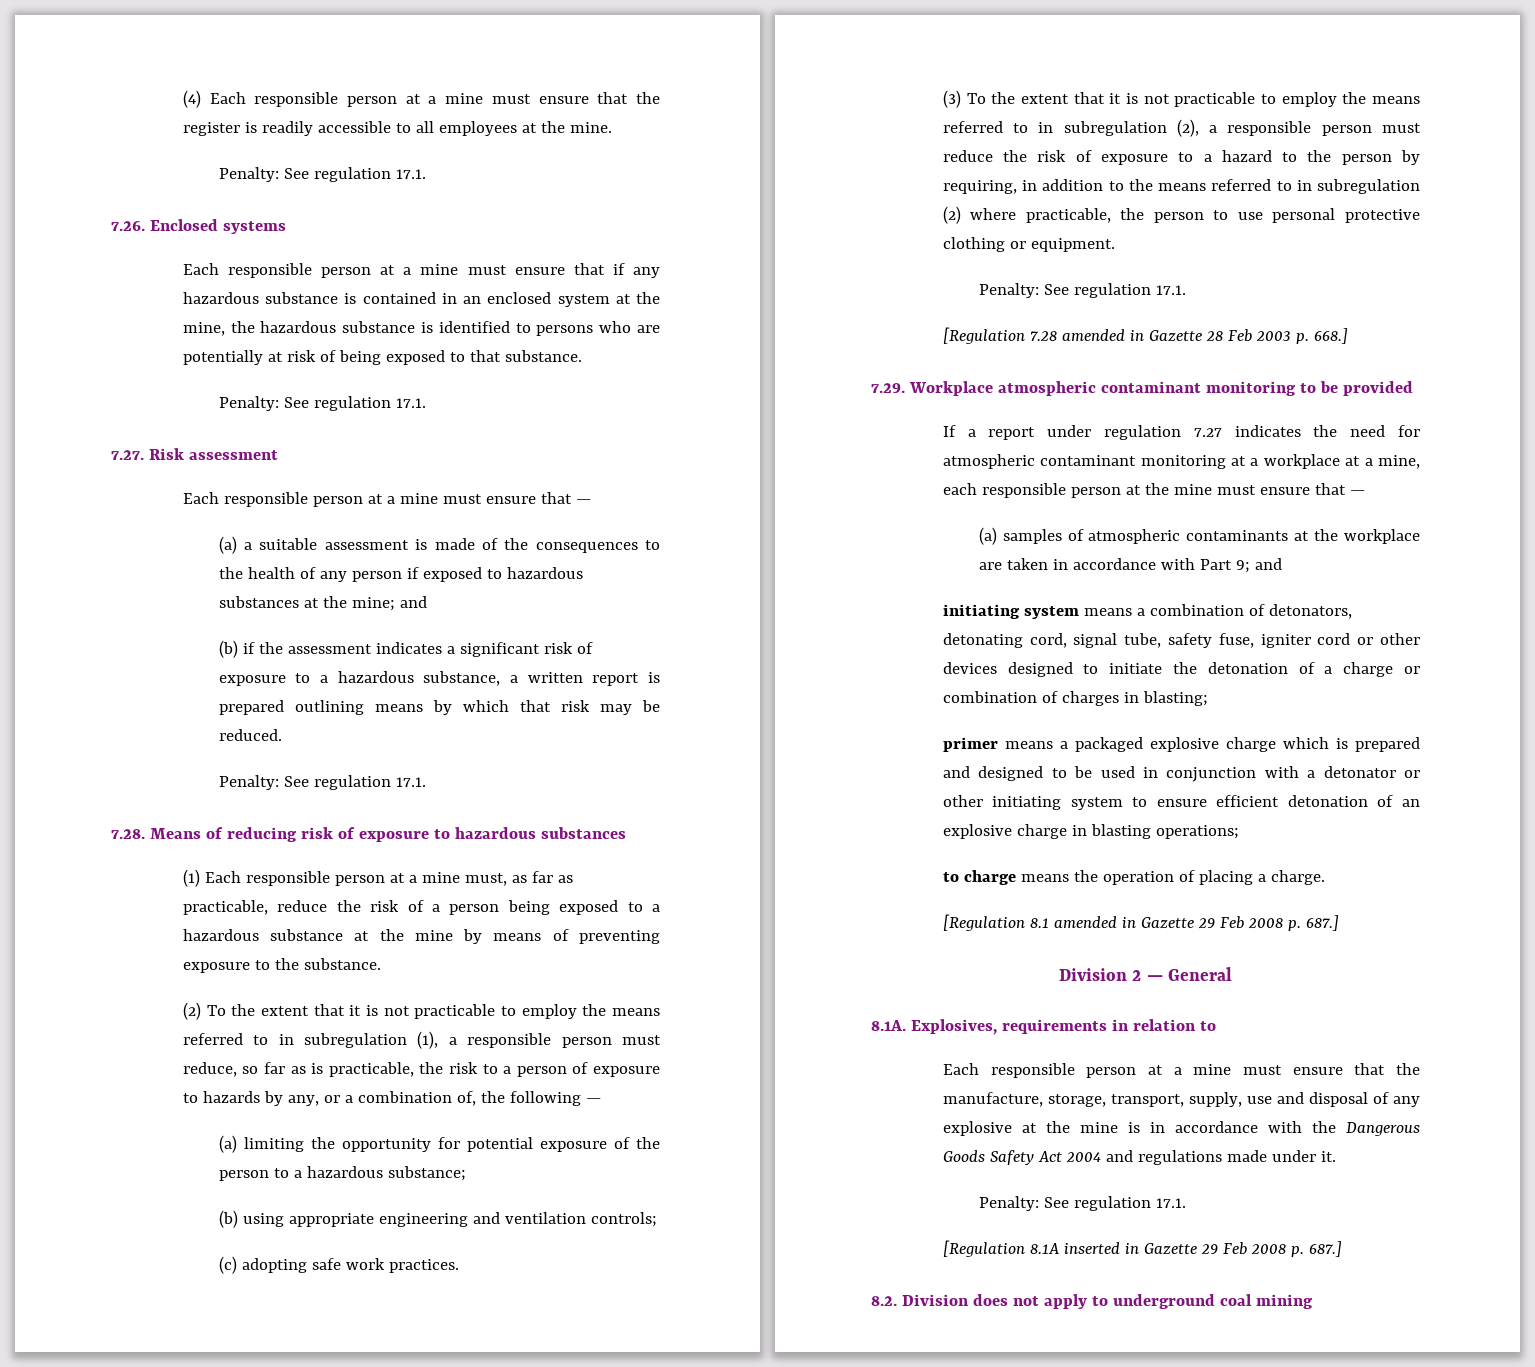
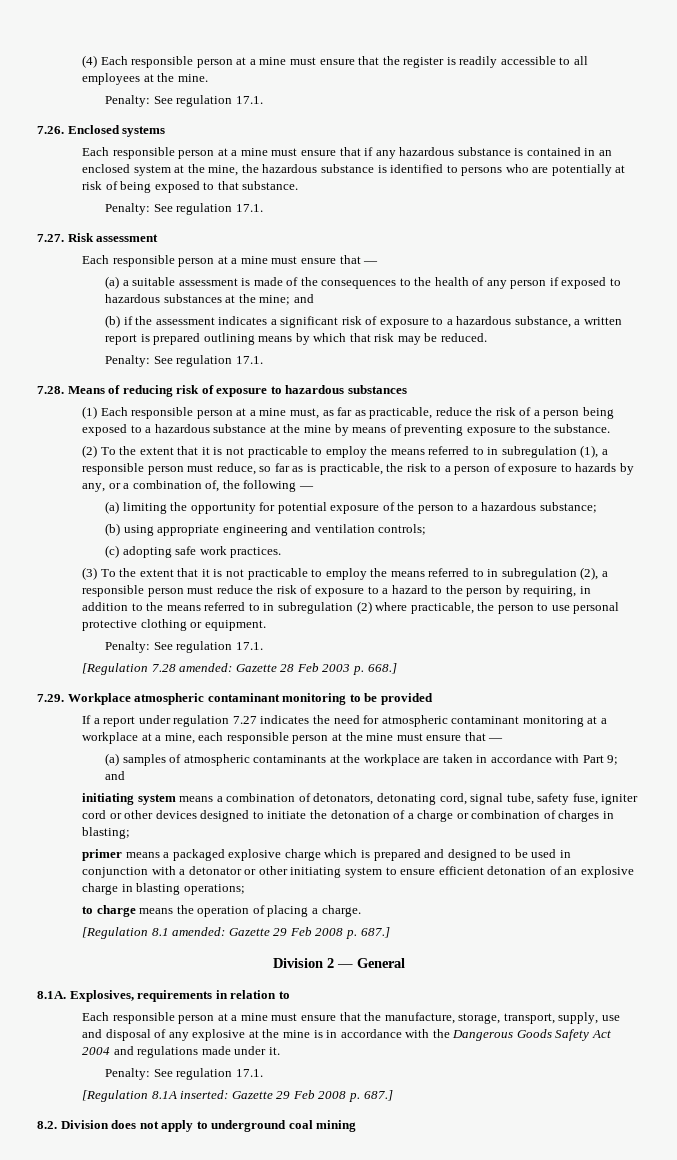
[1061,329,1144,341] amended in -> [179,663,233,672] amended:
[1053,916,1136,928] amended in -> [172,927,226,936] amended:
[1063,1242,1139,1254] inserted in -> [180,1090,229,1099] inserted:

